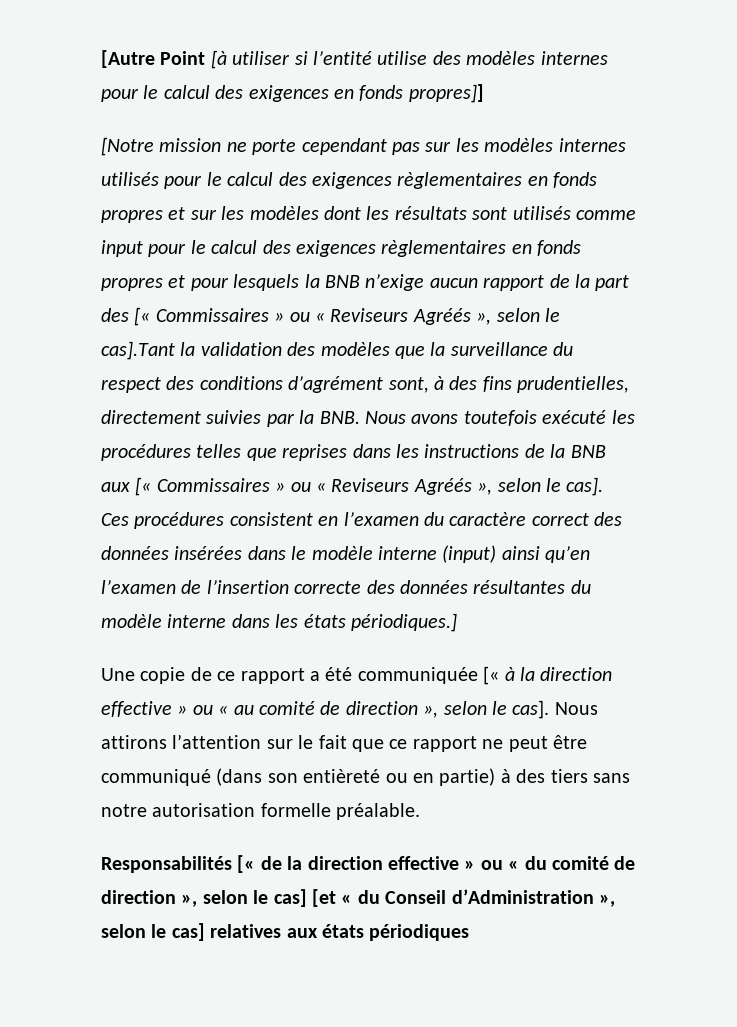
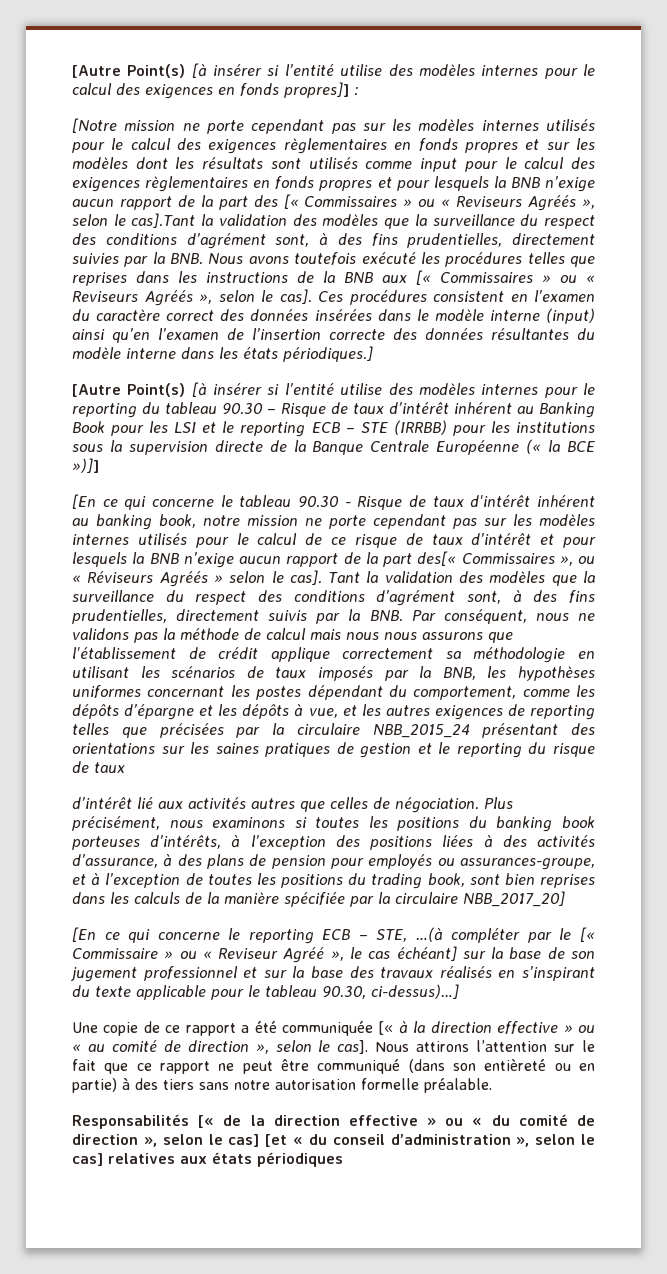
[101,50,291,69] [Autre Point [à utiliser -> [72,63,263,78] [Autre Point(s) [à insérer
(484, 93) none -> [354,87,359,96] :
(457, 622) none -> [72,382,596,398] [72,402,595,418] [72,420,596,437] [72,439,596,455] [72,458,99,473] [72,494,596,510] [72,514,595,530] [72,533,596,548] [72,551,595,568] [72,570,595,587] [72,590,595,606] [72,609,595,624] [72,628,513,643] [72,647,595,663] [72,666,596,681] [72,685,595,700] [72,704,595,720] [72,723,595,738] [72,742,595,758] [72,761,125,773] [72,797,513,813] [72,816,595,832] [72,835,595,850] [72,854,595,870] [72,873,596,889] [72,891,565,907] [72,927,596,944] [72,946,595,963] [71,966,596,982] [72,984,459,1000] // [Autre Point(s) [à insérer si l’entité utilise des modèles internes pour le reporting du tableau 90.30 – Risque de taux d’intérêt inhérent au Banking Book pour les LSI et le reporting ECB – STE (IRRBB) pour les institutions sous la supervision directe de la Banque Centrale Européenne (« la BCE »)]] // [En ce qui concerne le tableau 90.30 - Risque de taux d'intérêt inhérent au banking book, notre mission ne porte cependant pas sur les modèles internes utilisés pour le calcul de ce risque de taux d’intérêt et pour lesquels la BNB n’exige aucun rapport de la part des[« Commissaires », ou « Réviseurs Agréés » selon le cas]. Tant la validation des modèles que la surveillance du respect des conditions d’agrément sont, à des fins prudentielles, directement suivis par la BNB. Par conséquent, nous ne validons pas la méthode de calcul mais nous nous assurons que l'établissement de crédit applique correctement sa méthodologie en utilisant les scénarios de taux imposés par la BNB, les hypothèses uniformes concernant les postes dépendant du comportement, comme les dépôts d’épargne et les dépôts à vue, et les autres exigences de reporting telles que précisées par la circulaire NBB_2015_24 présentant des orientations sur les saines pratiques de gestion et le reporting du risque de taux // d’intérêt lié aux activités autres que celles de négociation. Plus précisément, nous examinons si toutes les positions du banking book porteuses d’intérêts, à l’exception des positions liées à des activités d’assurance, à des plans de pension pour employés ou assurances-groupe, et à l’exception de toutes les positions du trading book, sont bien reprises dans les calculs de la manière spécifiée par la circulaire NBB_2017_20] // [En ce qui concerne le reporting ECB – STE, …(à compléter par le [« Commissaire » ou « Reviseur Agréé », le cas échéant] sur la base de son jugement professionnel et sur la base des travaux réalisés en s’inspirant du texte applicable pour le tableau 90.30, ci-dessus)…]
[385,889,594,904] Conseil d’Administration -> [332,1134,511,1145] conseil d’administration

